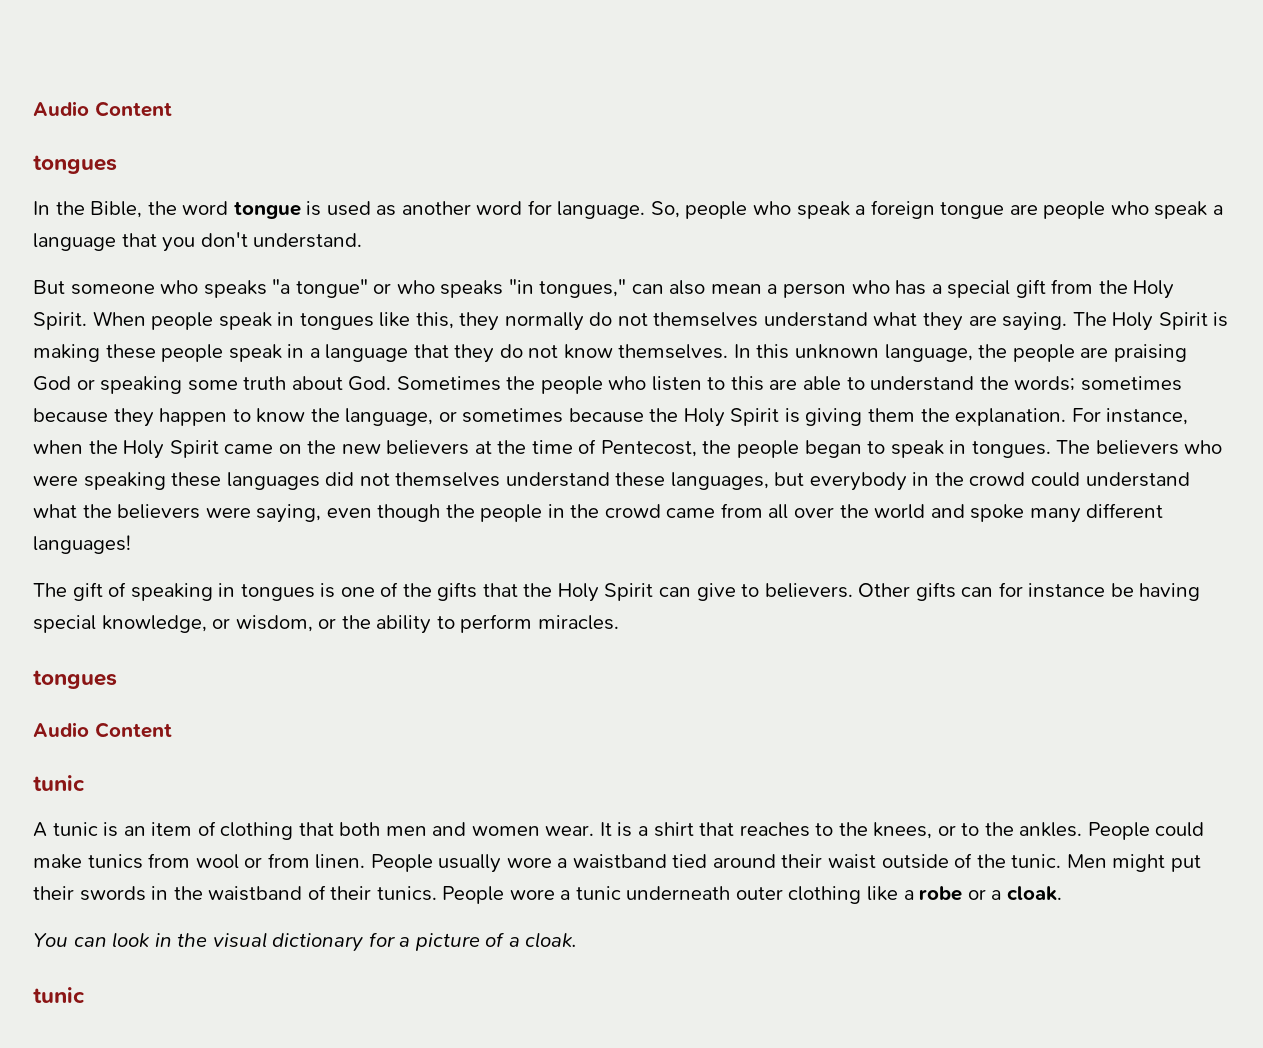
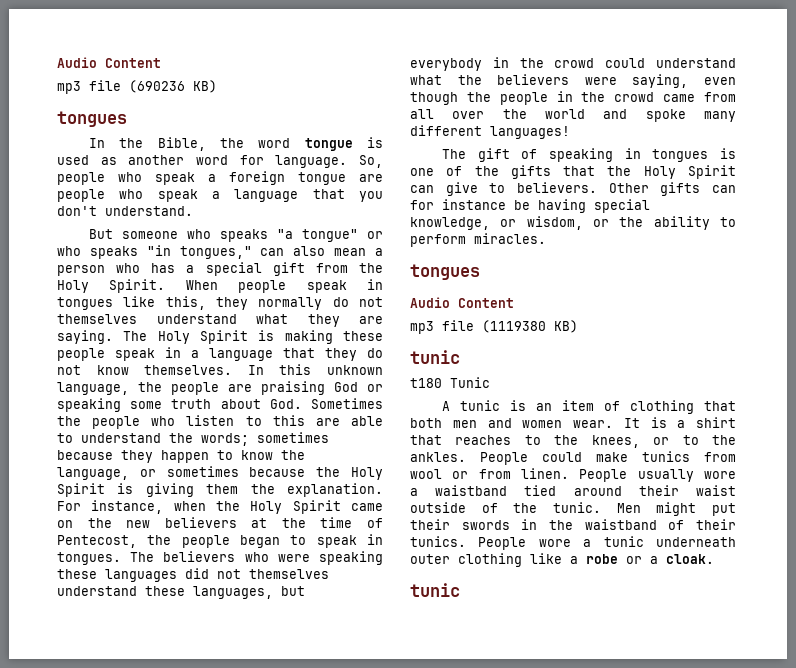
[33,101,172,117] Audio Content -> [57,57,161,68] [57,80,217,94] Audio Content // mp3 file (690236 KB)
[33,775,85,791] // tunic -> [410,320,578,334] [410,350,460,364] [410,377,490,388] // mp3 file (1119380 KB) // tunic // t180 Tunic
[33,932,578,952] // You can look in the visual dictionary for a picture of a cloak. -> (714, 559) none

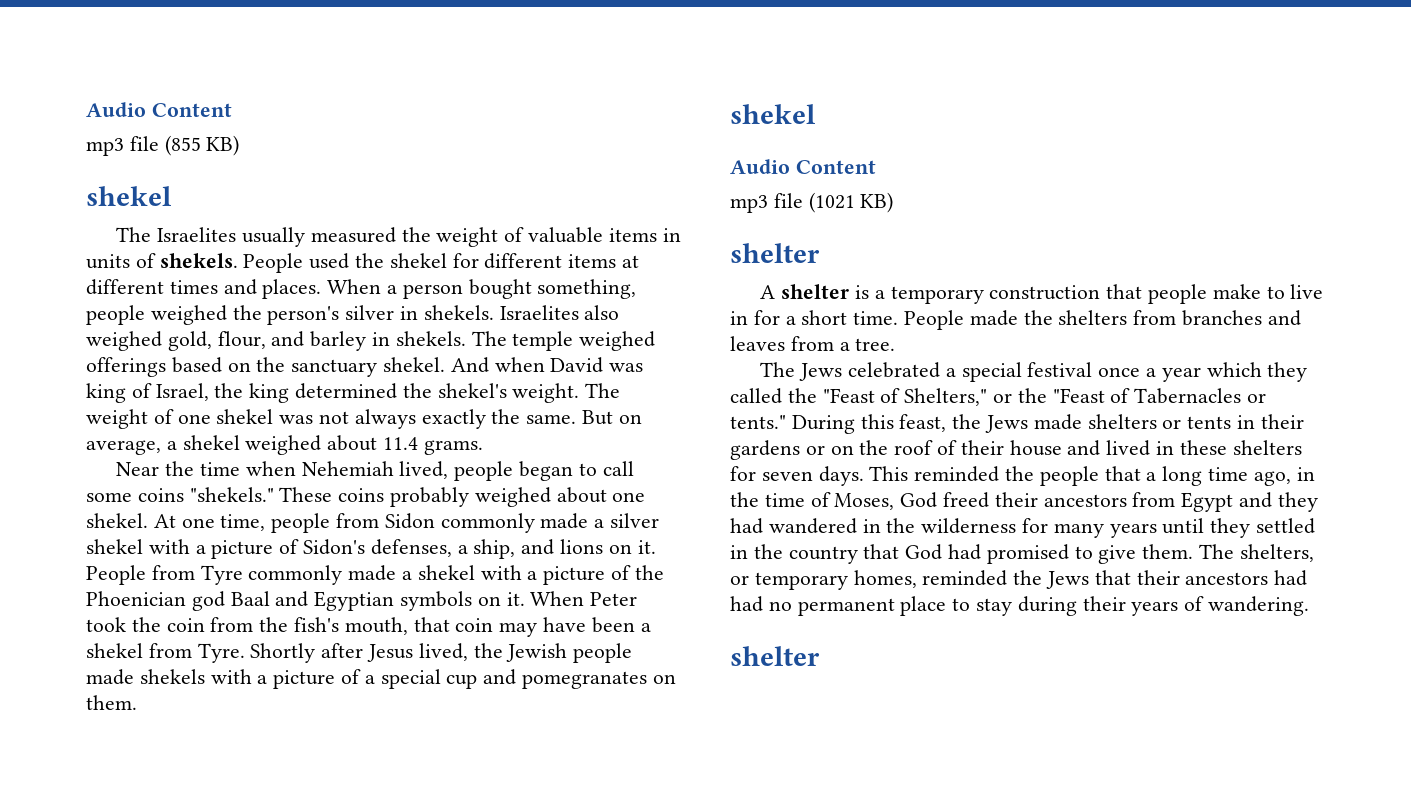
[57,57,161,68] [57,80,217,94] [57,111,127,127] [88,137,383,151] [57,155,383,168] [57,171,383,185] [57,189,383,202] [57,206,193,216] [88,229,384,242] [57,245,383,259] [57,262,383,276] [57,279,383,293] [57,296,383,310] [57,314,383,327] [57,330,383,344] [57,347,383,361] [57,364,383,375] [57,381,383,395] [57,398,383,412] [57,415,383,429] [57,432,329,446] [57,450,305,463] [57,466,383,480] [57,483,383,497] [57,500,384,514] [57,517,383,528] [57,534,383,548] [57,551,383,565] [57,568,329,582] [57,586,305,599] [410,57,736,71] [410,74,736,88] [410,91,736,105] [410,109,736,122] [410,125,570,139] [441,148,736,162] [410,165,736,179] [410,182,736,196] [410,199,650,213] [410,216,736,230] [410,233,546,247] [410,264,480,280] [410,297,514,308] [410,320,578,334] [410,350,460,364] [410,377,490,388] [441,400,736,414] [410,417,736,428] [410,435,736,448] [410,451,736,465] [410,468,736,482] [410,485,736,496] [410,502,736,516] [410,519,736,530] [410,536,736,550] [410,553,714,567] [410,583,460,597] Audio Content // mp3 file (690236 KB) // tongues // In the Bible, the word tongue is used as another word for language. So, people who speak a foreign tongue are people who speak a language that you don't understand. // But someone who speaks "a tongue" or who speaks "in tongues," can also mean a person who has a special gift from the Holy Spirit. When people speak in tongues like this, they normally do not themselves understand what they are saying. The Holy Spirit is making these people speak in a language that they do not know themselves. In this unknown language, the people are praising God or speaking some truth about God. Sometimes the people who listen to this are able to understand the words; sometimes because they happen to know the language, or sometimes because the Holy Spirit is giving them the explanation. For instance, when the Holy Spirit came on the new believers at the time of Pentecost, the people began to speak in tongues. The believers who were speaking these languages did not themselves understand these languages, but everybody in the crowd could understand what the believers were saying, even though the people in the crowd came from all over the world and spoke many different languages! // The gift of speaking in tongues is one of the gifts that the Holy Spirit can give to believers. Other gifts can for instance be having special knowledge, or wisdom, or the ability to perform miracles. // tongues // Audio Content // mp3 file (1119380 KB) // tunic // t180 Tunic // A tunic is an item of clothing that both men and women wear. It is a shirt that reaches to the knees, or to the ankles. People could make tunics from wool or from linen. People usually wore a waistband tied around their waist outside of the tunic. Men might put their swords in the waistband of their tunics. People wore a tunic underneath outer clothing like a robe or a cloak. // tunic -> [86,102,232,117] [86,135,240,156] [86,186,172,206] [116,227,681,247] [86,253,640,273] [86,279,637,299] [86,305,620,325] [86,331,656,351] [86,357,644,377] [86,383,621,403] [86,409,642,429] [86,435,483,455] [116,461,634,481] [86,487,646,507] [86,513,660,533] [86,539,656,559] [86,565,664,585] [86,591,638,611] [86,617,651,637] [86,643,633,663] [86,669,676,689] [86,695,137,710] [730,104,816,124] [730,159,876,174] [730,192,894,213] [730,243,820,263] [760,284,1324,304] [730,310,1301,330] [730,336,896,351] [760,362,1308,382] [730,388,1267,406] [730,414,1304,434] [730,440,1302,460] [730,466,1315,486] [730,492,1318,512] [730,518,1316,538] [730,544,1314,564] [730,570,1308,590] [730,596,1310,616] [730,646,820,666] Audio Content // mp3 file (855 KB) // shekel // The Israelites usually measured the weight of valuable items in units of shekels. People used the shekel for different items at different times and places. When a person bought something, people weighed the person's silver in shekels. Israelites also weighed gold, flour, and barley in shekels. The temple weighed offerings based on the sanctuary shekel. And when David was king of Israel, the king determined the shekel's weight. The weight of one shekel was not always exactly the same. But on average, a shekel weighed about 11.4 grams. // Near the time when Nehemiah lived, people began to call some coins "shekels." These coins probably weighed about one shekel. At one time, people from Sidon commonly made a silver shekel with a picture of Sidon's defenses, a ship, and lions on it. People from Tyre commonly made a shekel with a picture of the Phoenician god Baal and Egyptian symbols on it. When Peter took the coin from the fish's mouth, that coin may have been a shekel from Tyre. Shortly after Jesus lived, the Jewish people made shekels with a picture of a special cup and pomegranates on them. // shekel // Audio Content // mp3 file (1021 KB) // shelter // A shelter is a temporary construction that people make to live in for a short time. People made the shelters from branches and leaves from a tree. // The Jews celebrated a special festival once a year which they called the "Feast of Shelters," or the "Feast of Tabernacles or tents." During this feast, the Jews made shelters or tents in their gardens or on the roof of their house and lived in these shelters for seven days. This reminded the people that a long time ago, in the time of Moses, God freed their ancestors from Egypt and they had wandered in the wilderness for many years until they settled in the country that God had promised to give them. The shelters, or temporary homes, reminded the Jews that their ancestors had had no permanent place to stay during their years of wandering. // shelter

